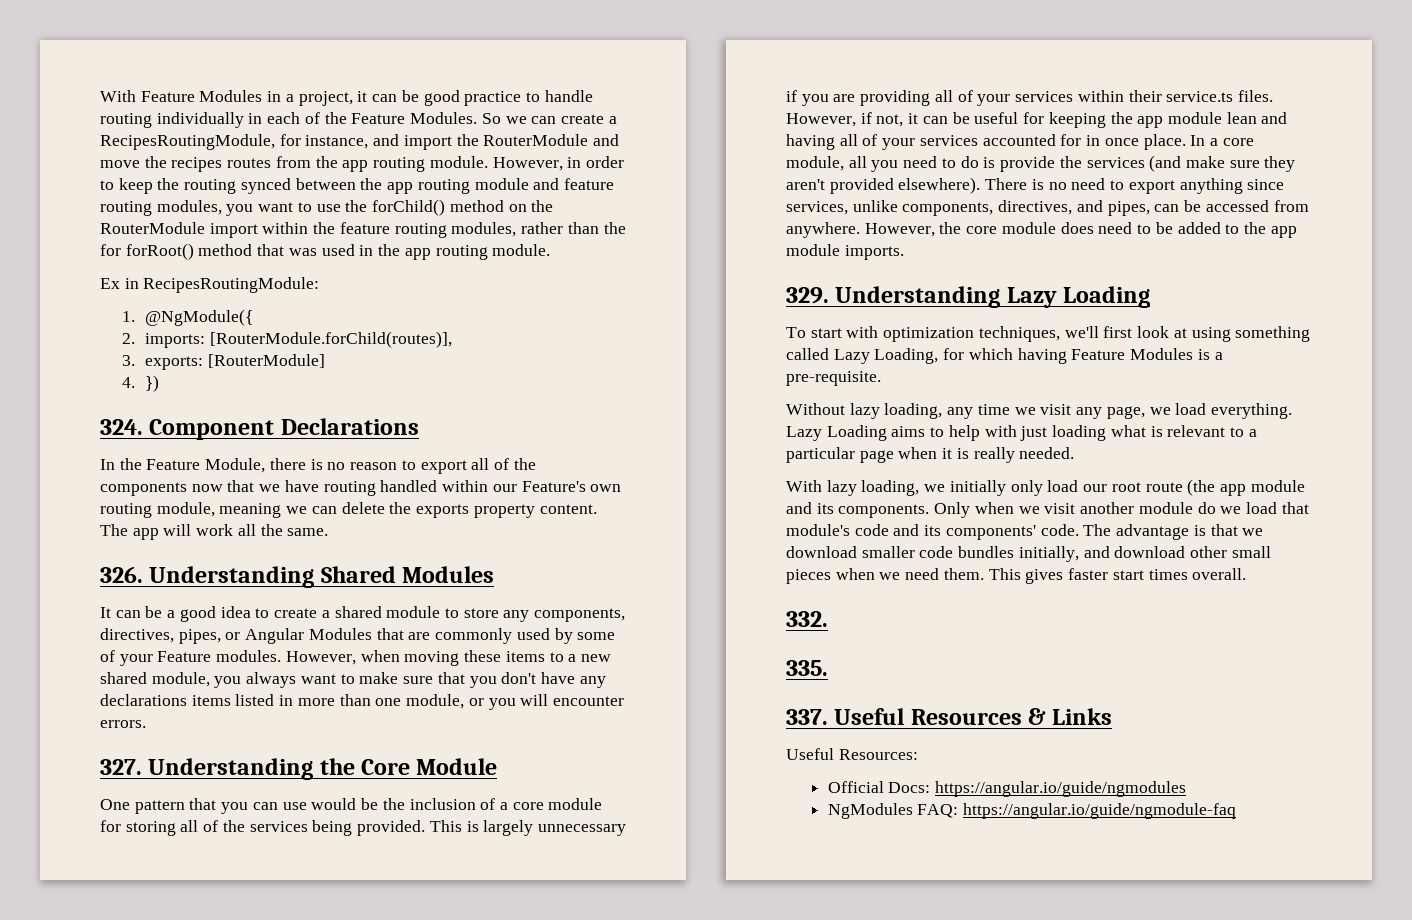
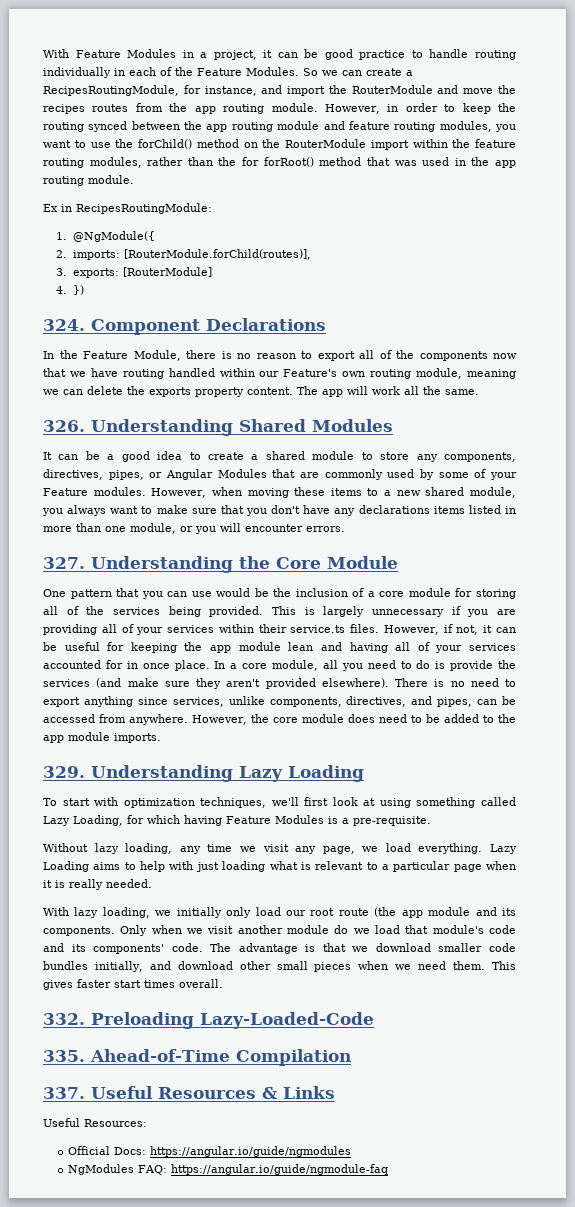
(828, 619) none -> [91,1012,374,1029] Preloading Lazy-Loaded-Code
(828, 668) none -> [90,1049,351,1066] Ahead-of-Time Compilation

